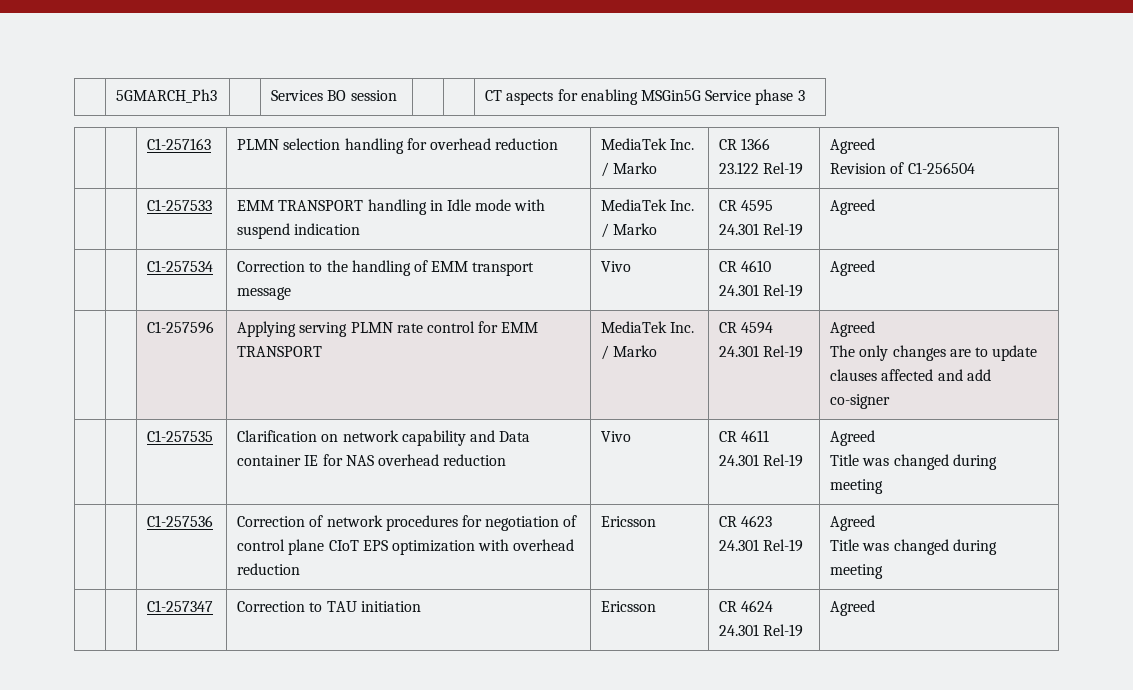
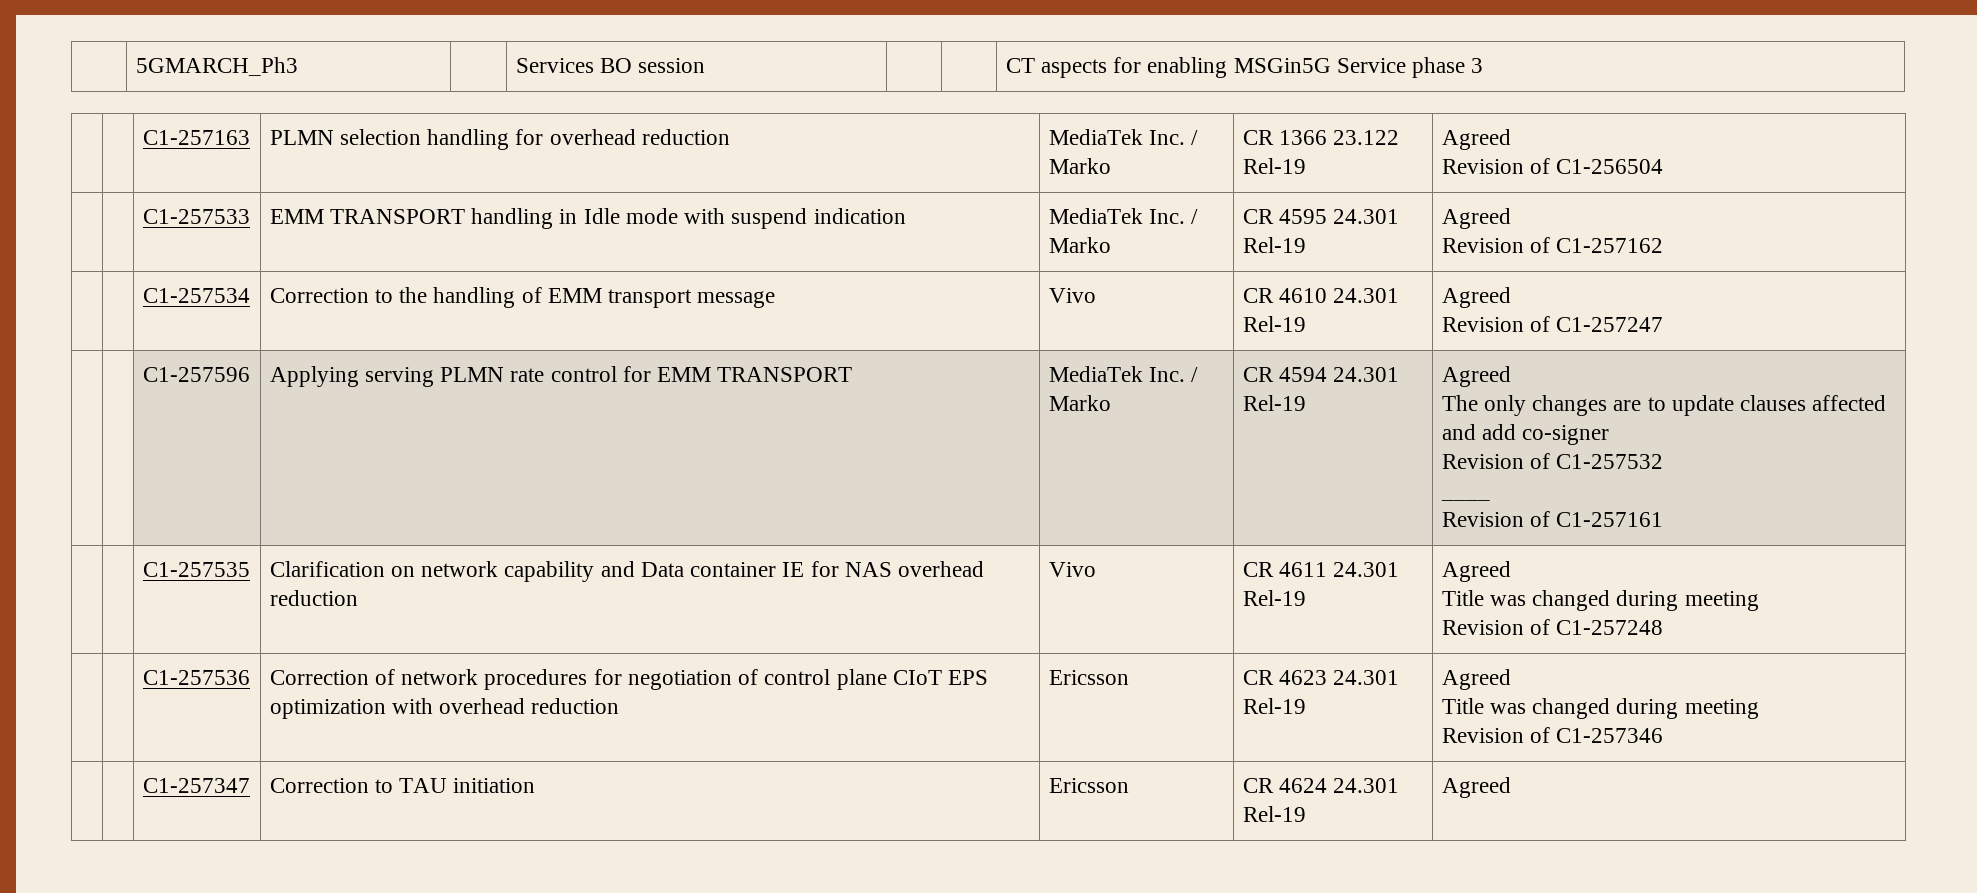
(876, 207) none -> [1441,237,1664,253] // Revision of C1-257162
(876, 268) none -> [1441,316,1664,332] // Revision of C1-257247
(891, 401) none -> [1441,453,1664,469] [1440,498,1490,501] [1441,511,1664,527] // Revision of C1-257532 // ____ // Revision of C1-257161
(884, 486) none -> [1441,619,1664,635] // Revision of C1-257248
(884, 571) none -> [1441,727,1664,743] // Revision of C1-257346

